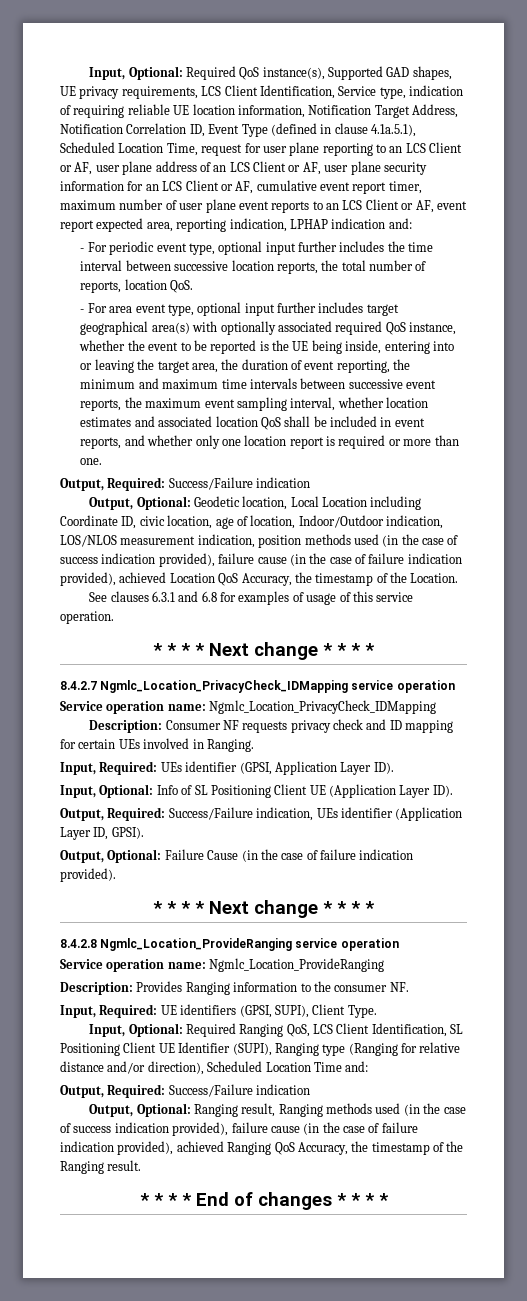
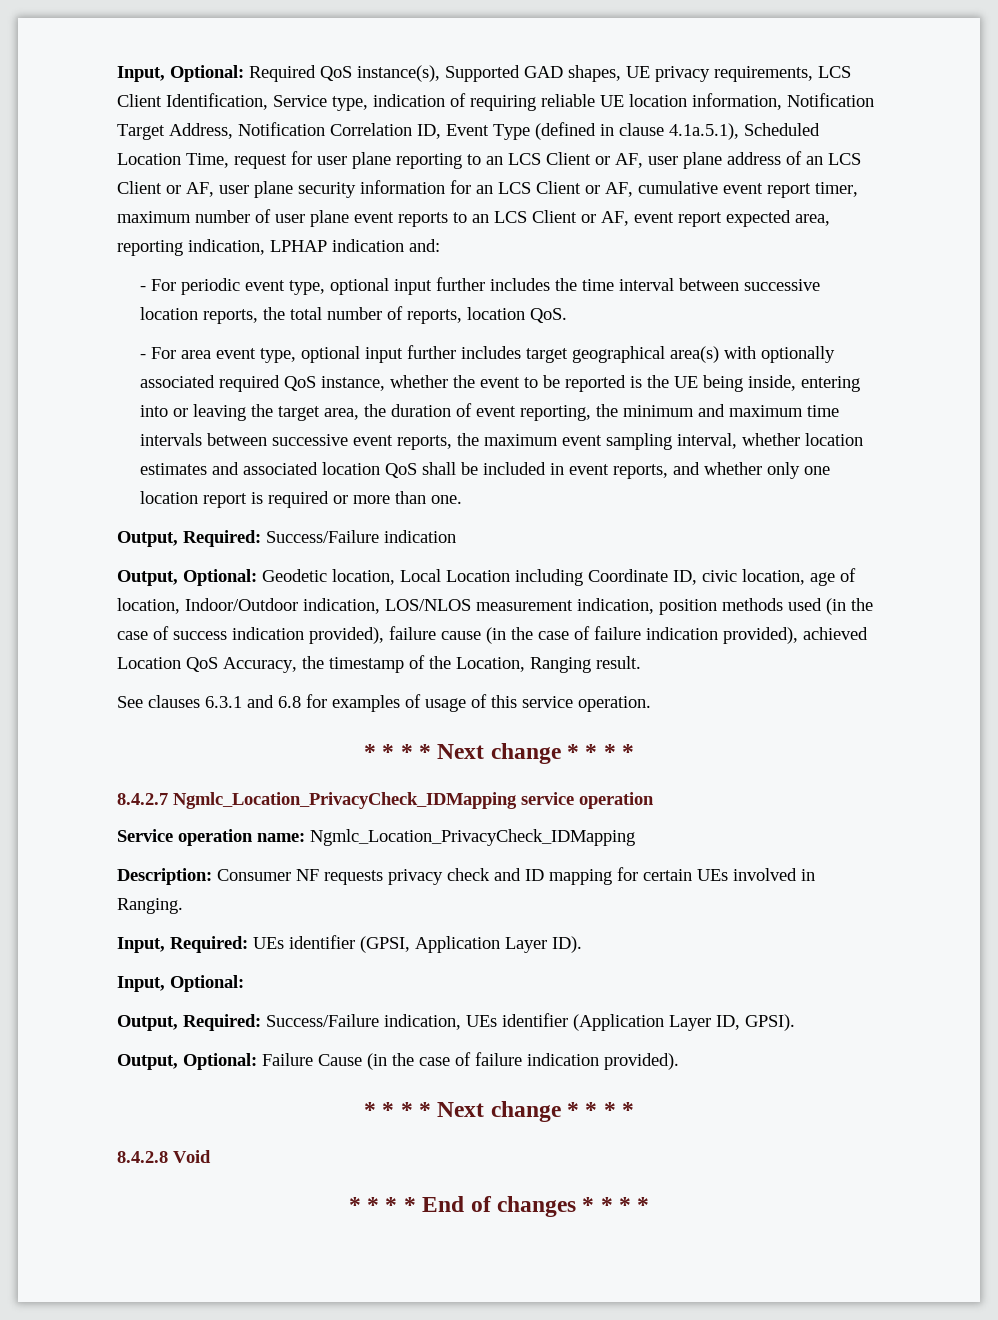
[410,573,459,583] Location. -> [456,656,641,673] Location, Ranging result.
[156,784,453,798] Info of SL Positioning Client UE (Application Layer ID). -> (244, 983) none
[100,938,399,951] [60,958,385,972] [60,981,409,995] [60,1004,377,1018] [89,1023,464,1037] [60,1042,461,1056] [60,1061,369,1075] [60,1084,311,1098] [89,1103,466,1117] [60,1122,418,1136] [60,1141,464,1155] [60,1160,142,1174] Ngmlc_Location_ProvideRanging service operation // Service operation name: Ngmlc_Location_ProvideRanging // Description: Provides Ranging information to the consumer NF. // Input, Required: UE identifiers (GPSI, SUPI), Client Type. // Input, Optional: Required Ranging QoS, LCS Client Identification, SL Positioning Client UE Identifier (SUPI), Ranging type (Ranging for relative distance and/or direction), Scheduled Location Time and: // Output, Required: Success/Failure indication // Output, Optional: Ranging result, Ranging methods used (in the case of success indication provided), failure cause (in the case of failure indication provided), achieved Ranging QoS Accuracy, the timestamp of the Ranging result. -> [173,1150,211,1163] Void

